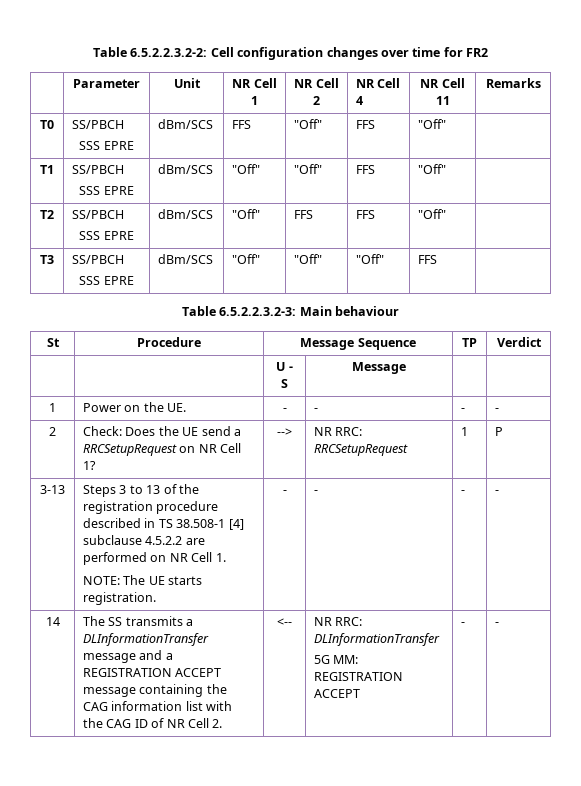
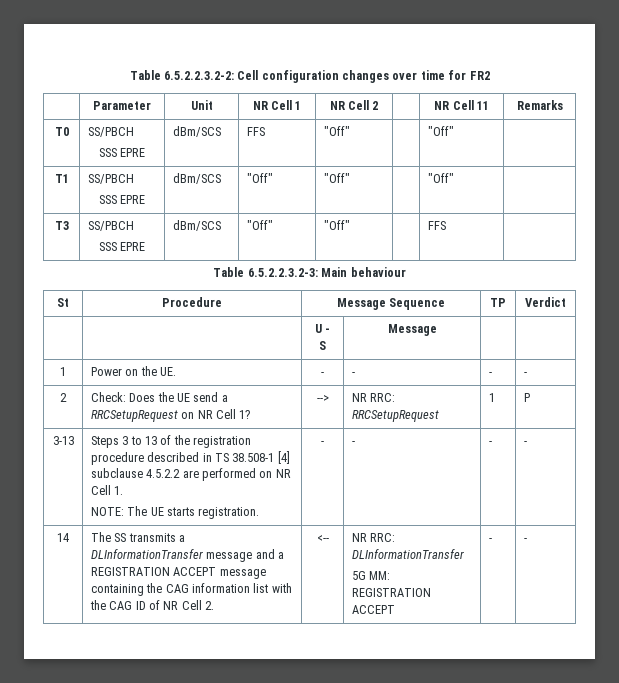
[356,78,401,88] [356,96,364,105] NR Cell 4 -> (379, 105) none
[356,120,376,129] FFS -> (350, 131) none
[356,165,376,174] [418,164,447,174] [40,210,54,219] [72,210,125,219] [79,231,134,240] [158,209,214,219] [232,209,261,219] [294,210,314,219] [356,210,376,219] FFS | "Off" | // T2 | SS/PBCH // SSS EPRE | dBm/SCS | "Off" | FFS | FFS -> (350, 178) none
[356,254,385,264] "Off" -> (350, 225) none

